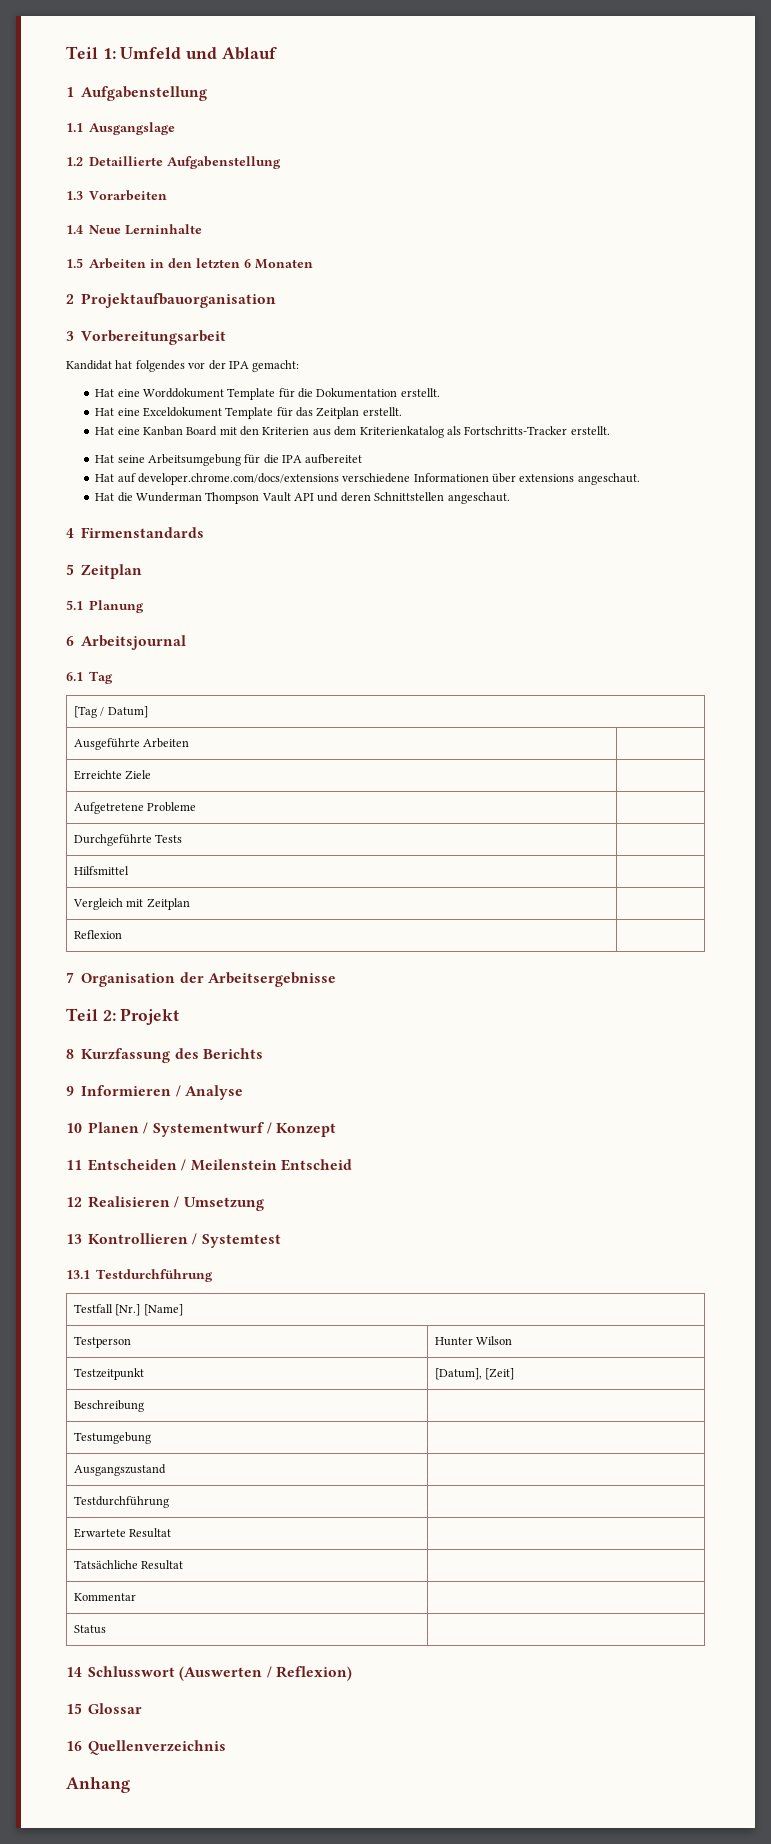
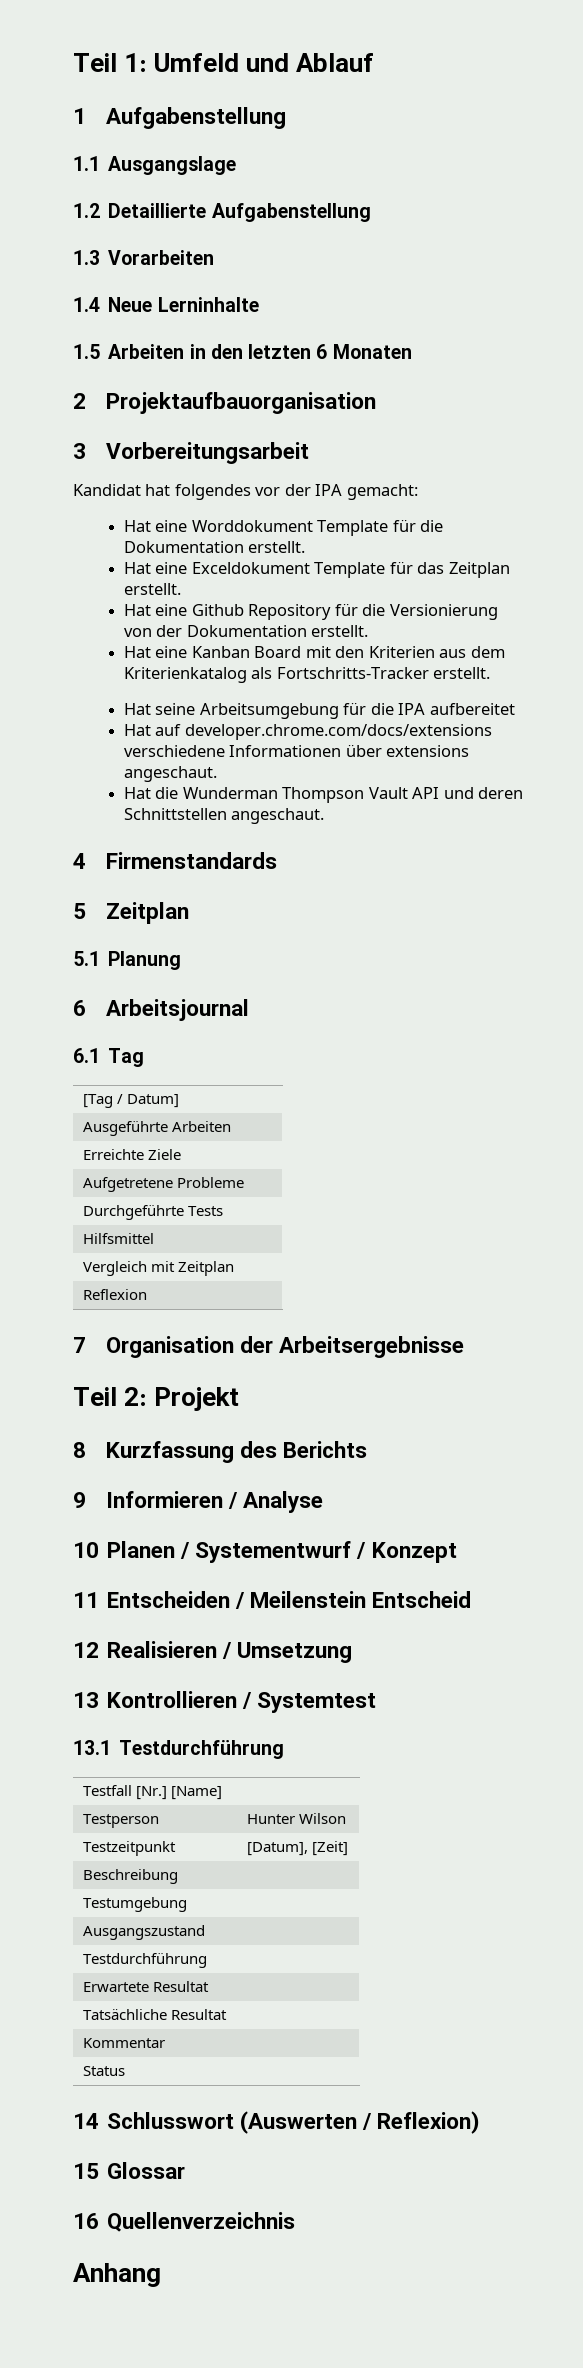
(402, 411) none -> [124,603,498,620] [124,625,369,637] // Hat eine Github Repository für die Versionierung von der Dokumentation erstellt.

